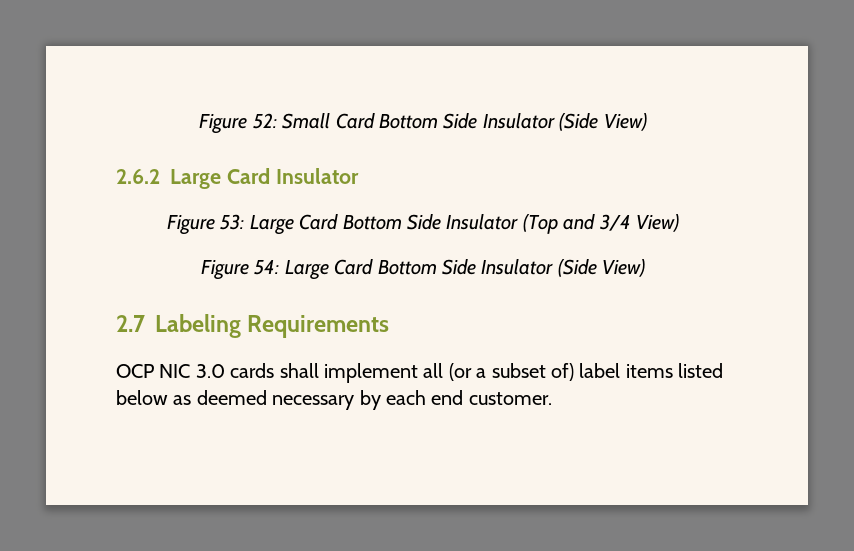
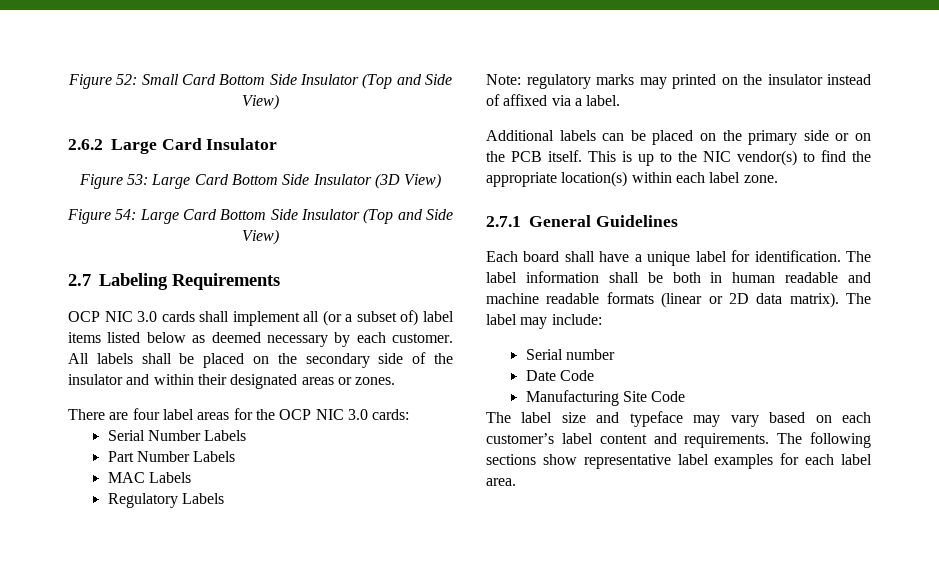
[559,113,599,131] (Side -> [362,73,452,89] (Top and Side
[522,214,631,234] (Top and 3/4 -> [374,173,400,189] (3D
[557,259,597,277] (Side -> [363,208,453,224] (Top and Side
[431,390,552,405] end customer. -> [392,333,453,343] [68,352,454,368] [68,374,396,389] [68,408,410,420] [107,430,247,441] [107,451,236,462] [107,472,192,483] [107,493,225,508] [486,74,871,89] [486,94,621,106] [486,130,871,145] [486,150,871,166] [486,171,778,187] [486,215,678,227] [486,250,871,266] [486,271,871,283] [486,292,871,308] [486,314,602,329] [525,349,616,360] [525,370,595,381] [525,390,686,406] [486,411,871,427] [486,432,871,448] [486,453,872,469] [486,478,516,486] customer. All labels shall be placed on the secondary side of the insulator and within their designated areas or zones. // There are four label areas for the OCP NIC 3.0 cards: // Serial Number Labels // Part Number Labels // MAC Labels // Regulatory Labels // Note: regulatory marks may printed on the insulator instead of affixed via a label. // Additional labels can be placed on the primary side or on the PCB itself. This is up to the NIC vendor(s) to find the appropriate location(s) within each label zone. // 2.7.1 General Guidelines // Each board shall have a unique label for identification. The label information shall be both in human readable and machine readable formats (linear or 2D data matrix). The label may include: // Serial number // Date Code // Manufacturing Site Code // The label size and typeface may vary based on each customer’s label content and requirements. The following sections show representative label examples for each label area.

